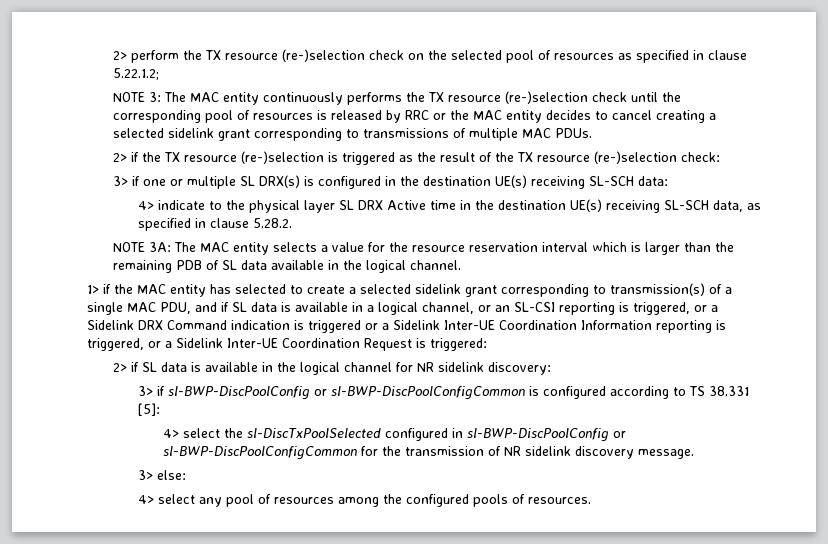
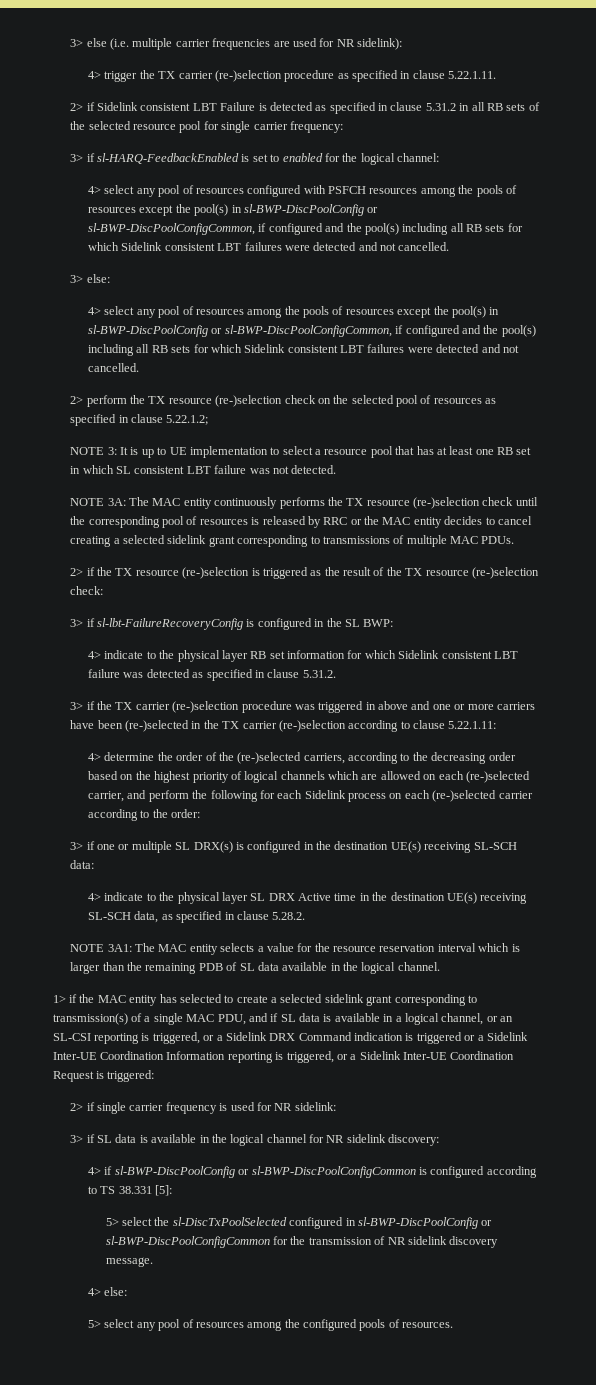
(112, 55) none -> [70,38,403,50] [88,70,497,82] [70,102,540,114] [70,121,343,133] [70,153,440,165] [88,185,517,197] [88,204,379,216] [88,223,523,235] [88,242,450,251] [70,274,110,283] [88,306,500,318] [88,325,536,337] [88,344,519,356] [88,363,140,372] 3> else (i.e. multiple carrier frequencies are used for NR sidelink): // 4> trigger the TX carrier (re-)selection procedure as specified in clause 5.22.1.11. // 2> if Sidelink consistent LBT Failure is detected as specified in clause 5.31.2 in all RB sets of the selected resource pool for single carrier frequency: // 3> if sl-HARQ-FeedbackEnabled is set to enabled for the logical channel: // 4> select any pool of resources configured with PSFCH resources among the pools of resources except the pool(s) in sl-BWP-DiscPoolConfig or sl-BWP-DiscPoolConfigCommon, if configured and the pool(s) including all RB sets for which Sidelink consistent LBT failures were detected and not cancelled. // 3> else: // 4> select any pool of resources among the pools of resources except the pool(s) in sl-BWP-DiscPoolConfig or sl-BWP-DiscPoolConfigCommon, if configured and the pool(s) including all RB sets for which Sidelink consistent LBT failures were detected and not cancelled. //
(161, 97) none -> [120,446,532,458] [70,465,337,474] [70,498,126,506] It is up to UE implementation to select a resource pool that has at least one RB set in which SL consistent LBT failure was not detected. // NOTE 3A:
(720, 157) none -> [70,618,394,630] [88,650,518,662] [88,669,336,681] [70,701,535,713] [70,720,497,732] [88,752,516,764] [88,771,530,783] [88,790,533,802] [88,809,201,821] // 3> if sl-lbt-FailureRecoveryConfig is configured in the SL BWP: // 4> indicate to the physical layer RB set information for which Sidelink consistent LBT failure was detected as specified in clause 5.31.2. // 3> if the TX carrier (re-)selection procedure was triggered in above and one or more carriers have been (re-)selected in the TX carrier (re-)selection according to clause 5.22.1.11: // 4> determine the order of the (re-)selected carriers, according to the decreasing order based on the highest priority of logical channels which are allowed on each (re-)selected carrier, and perform the following for each Sidelink process on each (re-)selected carrier according to the order:
[148,242,171,252] 3A: -> [107,944,132,952] 3A1:
(139, 367) none -> [97,1102,336,1114] [70,1134,95,1143] single carrier frequency is used for NR sidelink: // 3> if
[138,386,154,396] 3> -> [88,1167,102,1175] 4>
[163,429,180,438] 4> -> [105,1218,119,1226] 5>
[138,470,187,480] [138,495,155,504] 3> else: // 4> -> [88,1287,128,1296] [88,1320,102,1328] 4> else: // 5>

